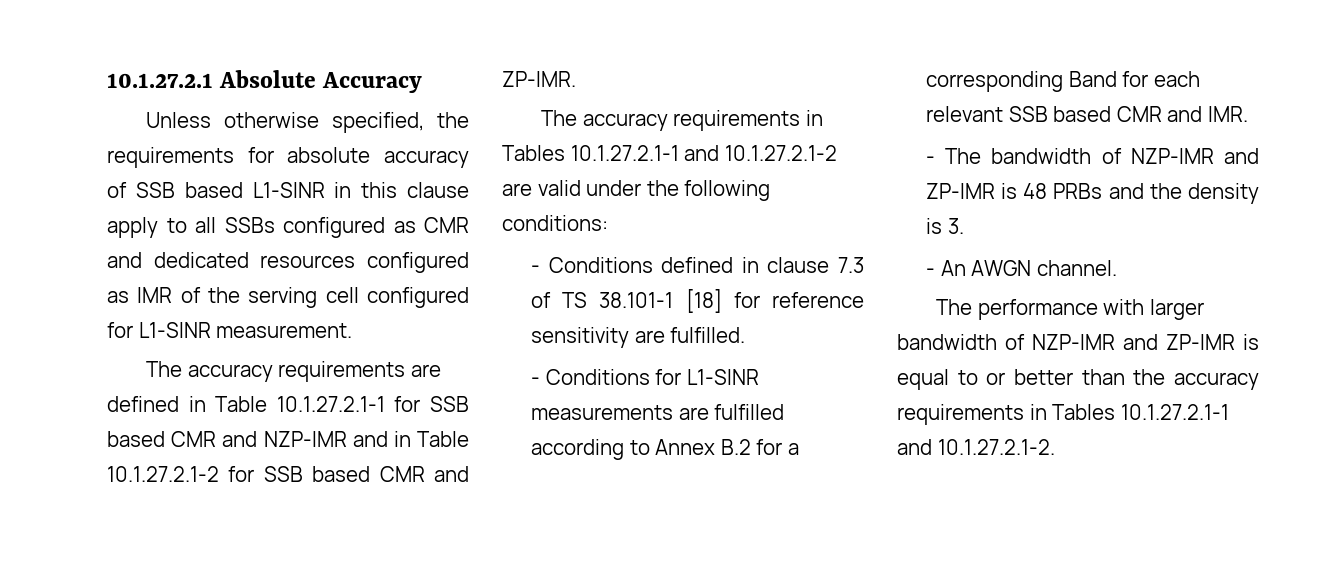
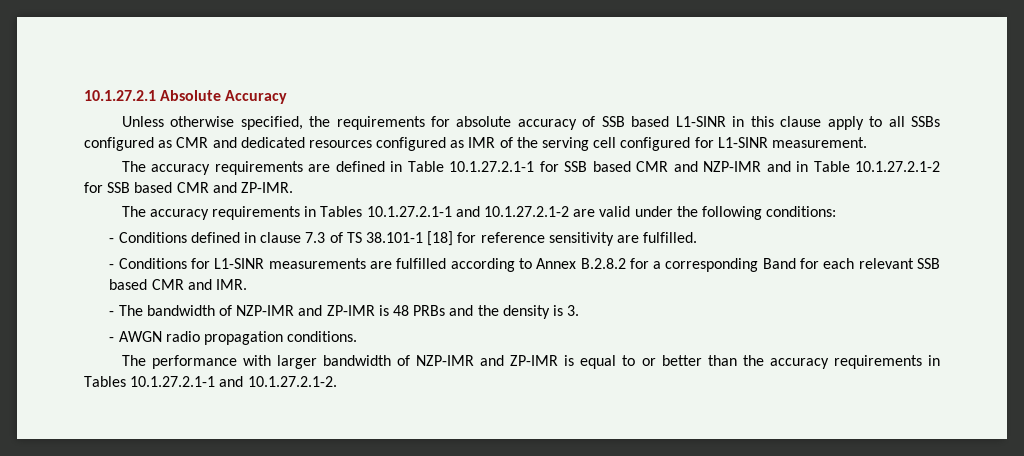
[720,439,751,455] B.2 -> [580,258,626,269] B.2.8.2
[940,260,1117,276] An AWGN channel. -> [118,331,358,345] AWGN radio propagation conditions.

